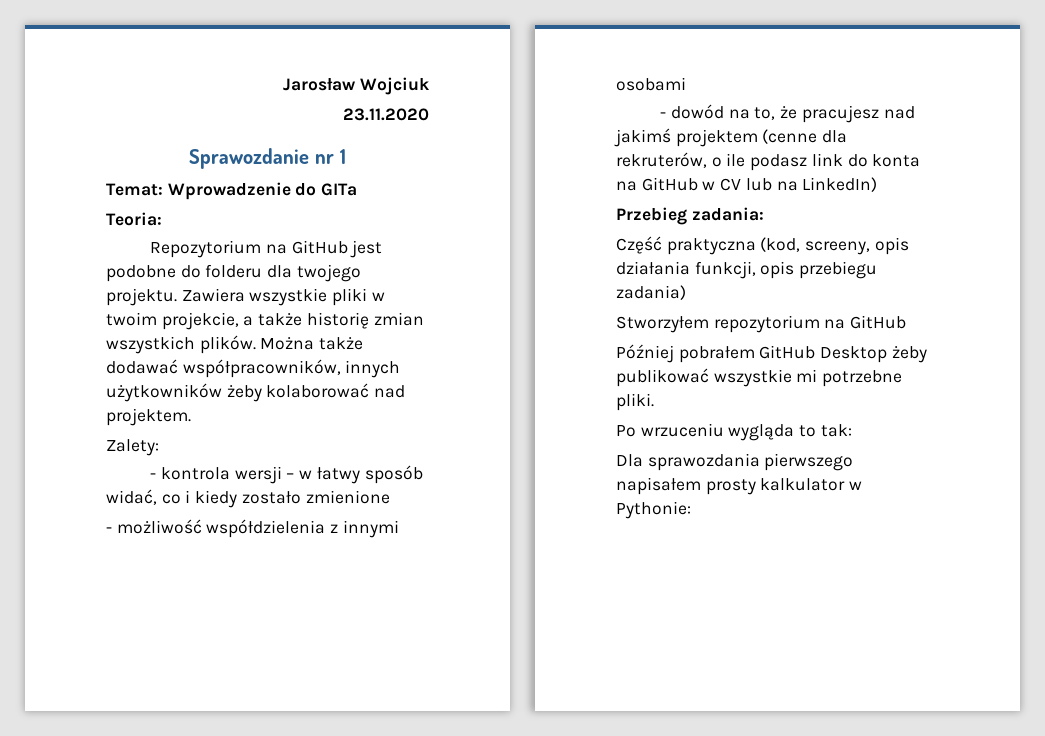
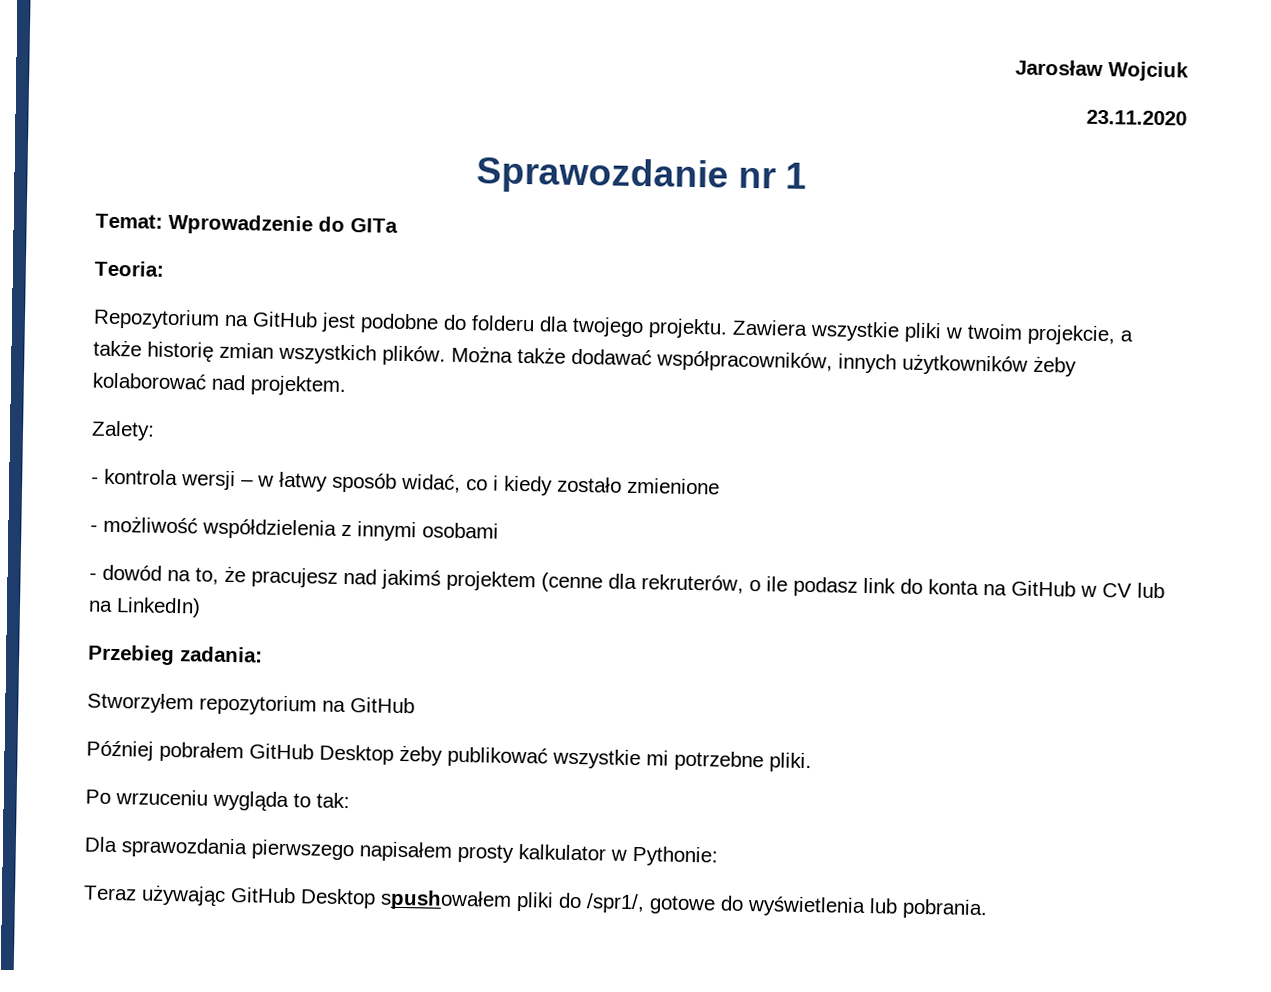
[616,236,909,255] [616,261,878,279] [616,285,686,300] // Część praktyczna (kod, screeny, opis działania funkcji, opis przebiegu zadania) -> (263, 654) none
(691, 510) none -> [83,884,988,920] // Teraz używając GitHub Desktop spushowałem pliki do /spr1/, gotowe do wyświetlenia lub pobrania.

